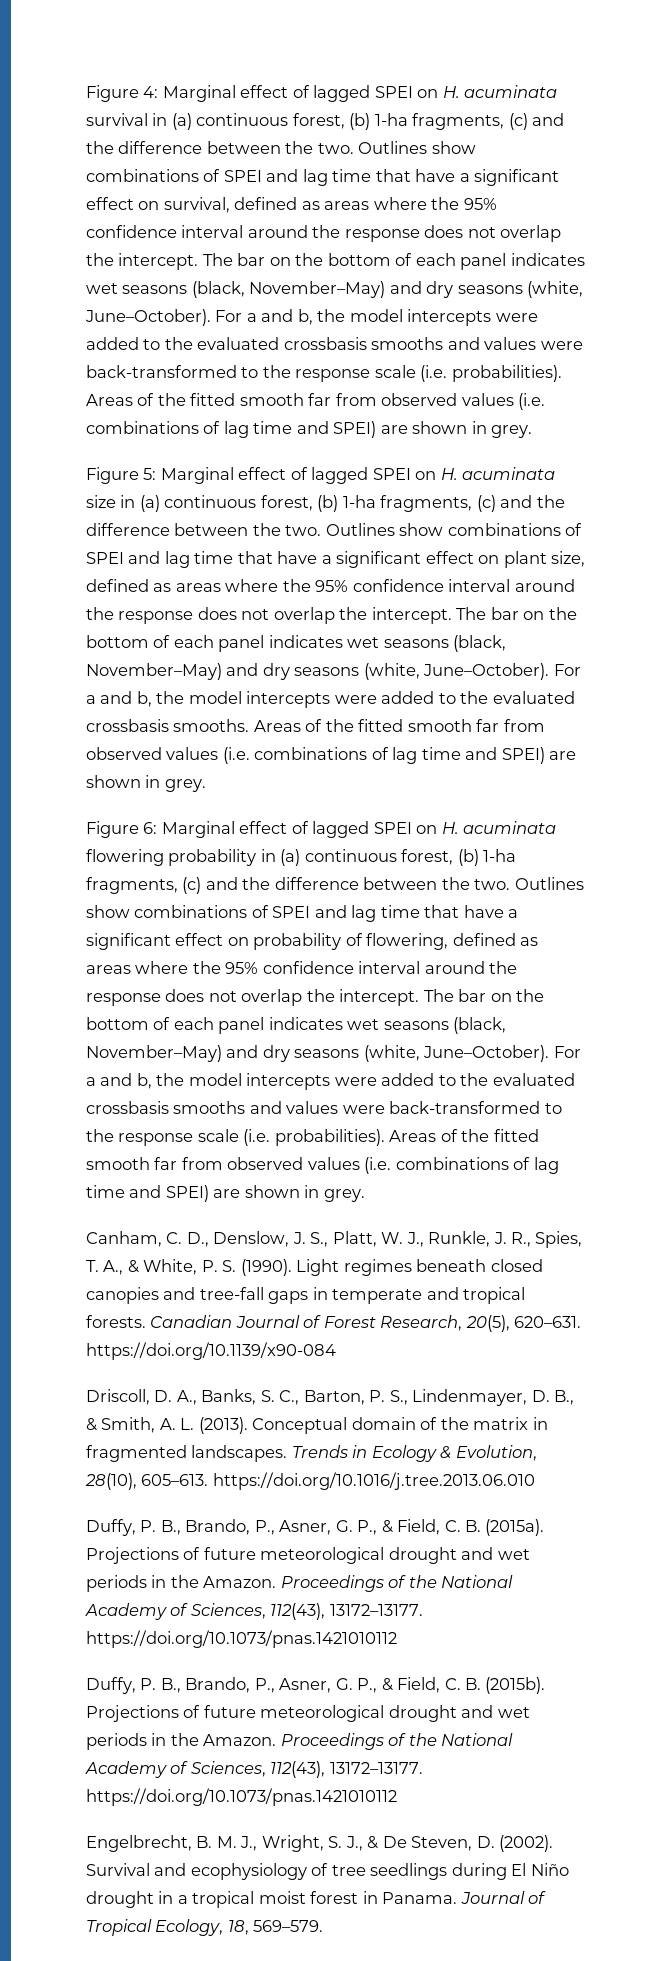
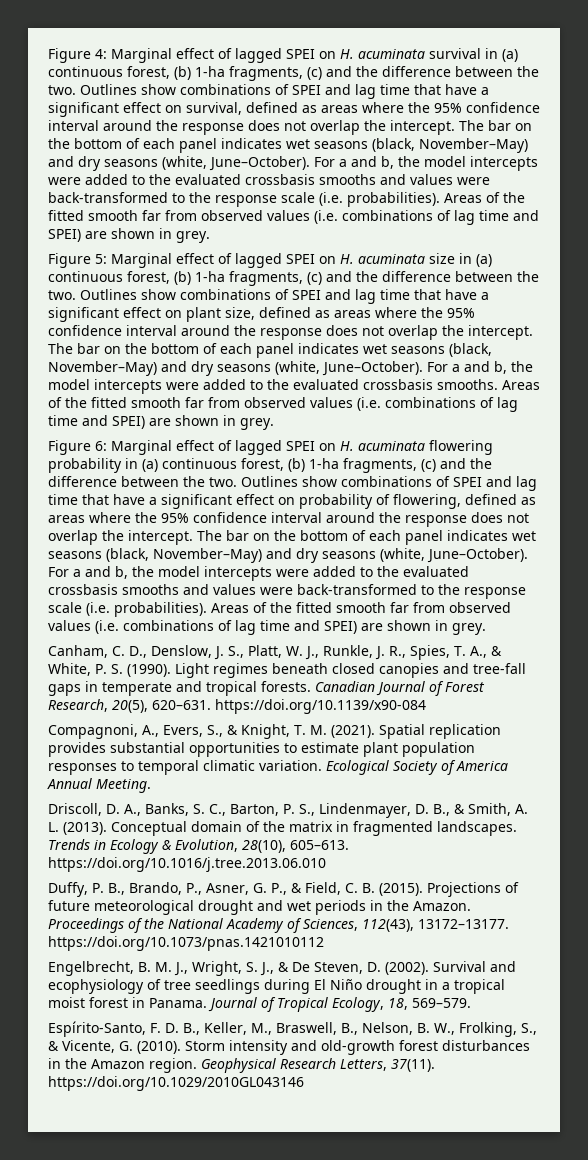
(336, 1351) none -> [48,724,501,739] [48,742,475,757] [48,760,508,775] [47,778,151,793] // Compagnoni, A., Evers, S., & Knight, T. M. (2021). Spatial replication provides substantial opportunities to estimate plant population responses to temporal climatic variation. Ecological Society of America Annual Meeting.
[485,1519,545,1536] [86,1547,530,1564] [86,1575,514,1592] [85,1603,423,1620] [86,1630,397,1648] [86,1677,546,1694] (2015a). Projections of future meteorological drought and wet periods in the Amazon. Proceedings of the National Academy of Sciences, 112(43), 13172–13177. https://doi.org/10.1073/pnas.1421010112 // Duffy, P. B., Brando, P., Asner, G. P., & Field, C. B. (2015b). -> [379,883,423,896] (2015).
(324, 1926) none -> [48,1021,537,1037] [48,1040,530,1055] [48,1058,435,1073] [48,1076,304,1091] // Espírito-Santo, F. D. B., Keller, M., Braswell, B., Nelson, B. W., Frolking, S., & Vicente, G. (2010). Storm intensity and old-growth forest disturbances in the Amazon region. Geophysical Research Letters, 37(11). https://doi.org/10.1029/2010GL043146

